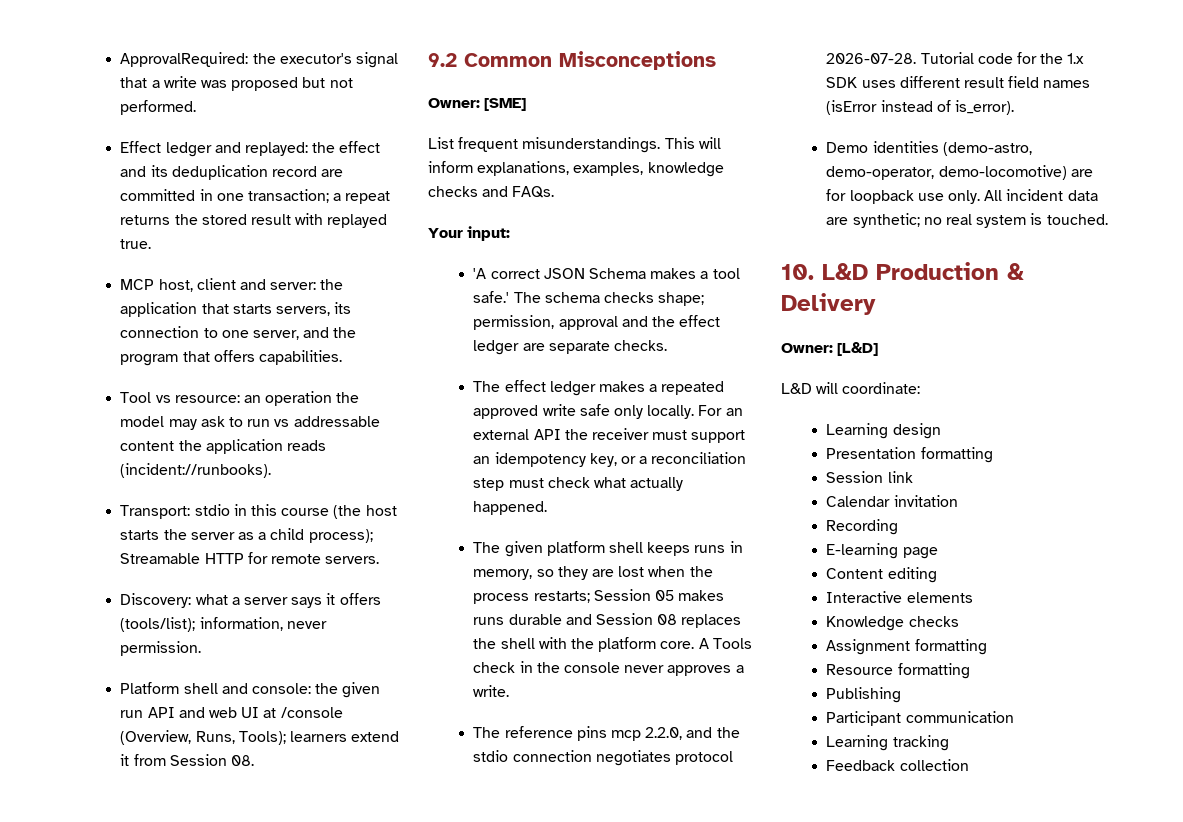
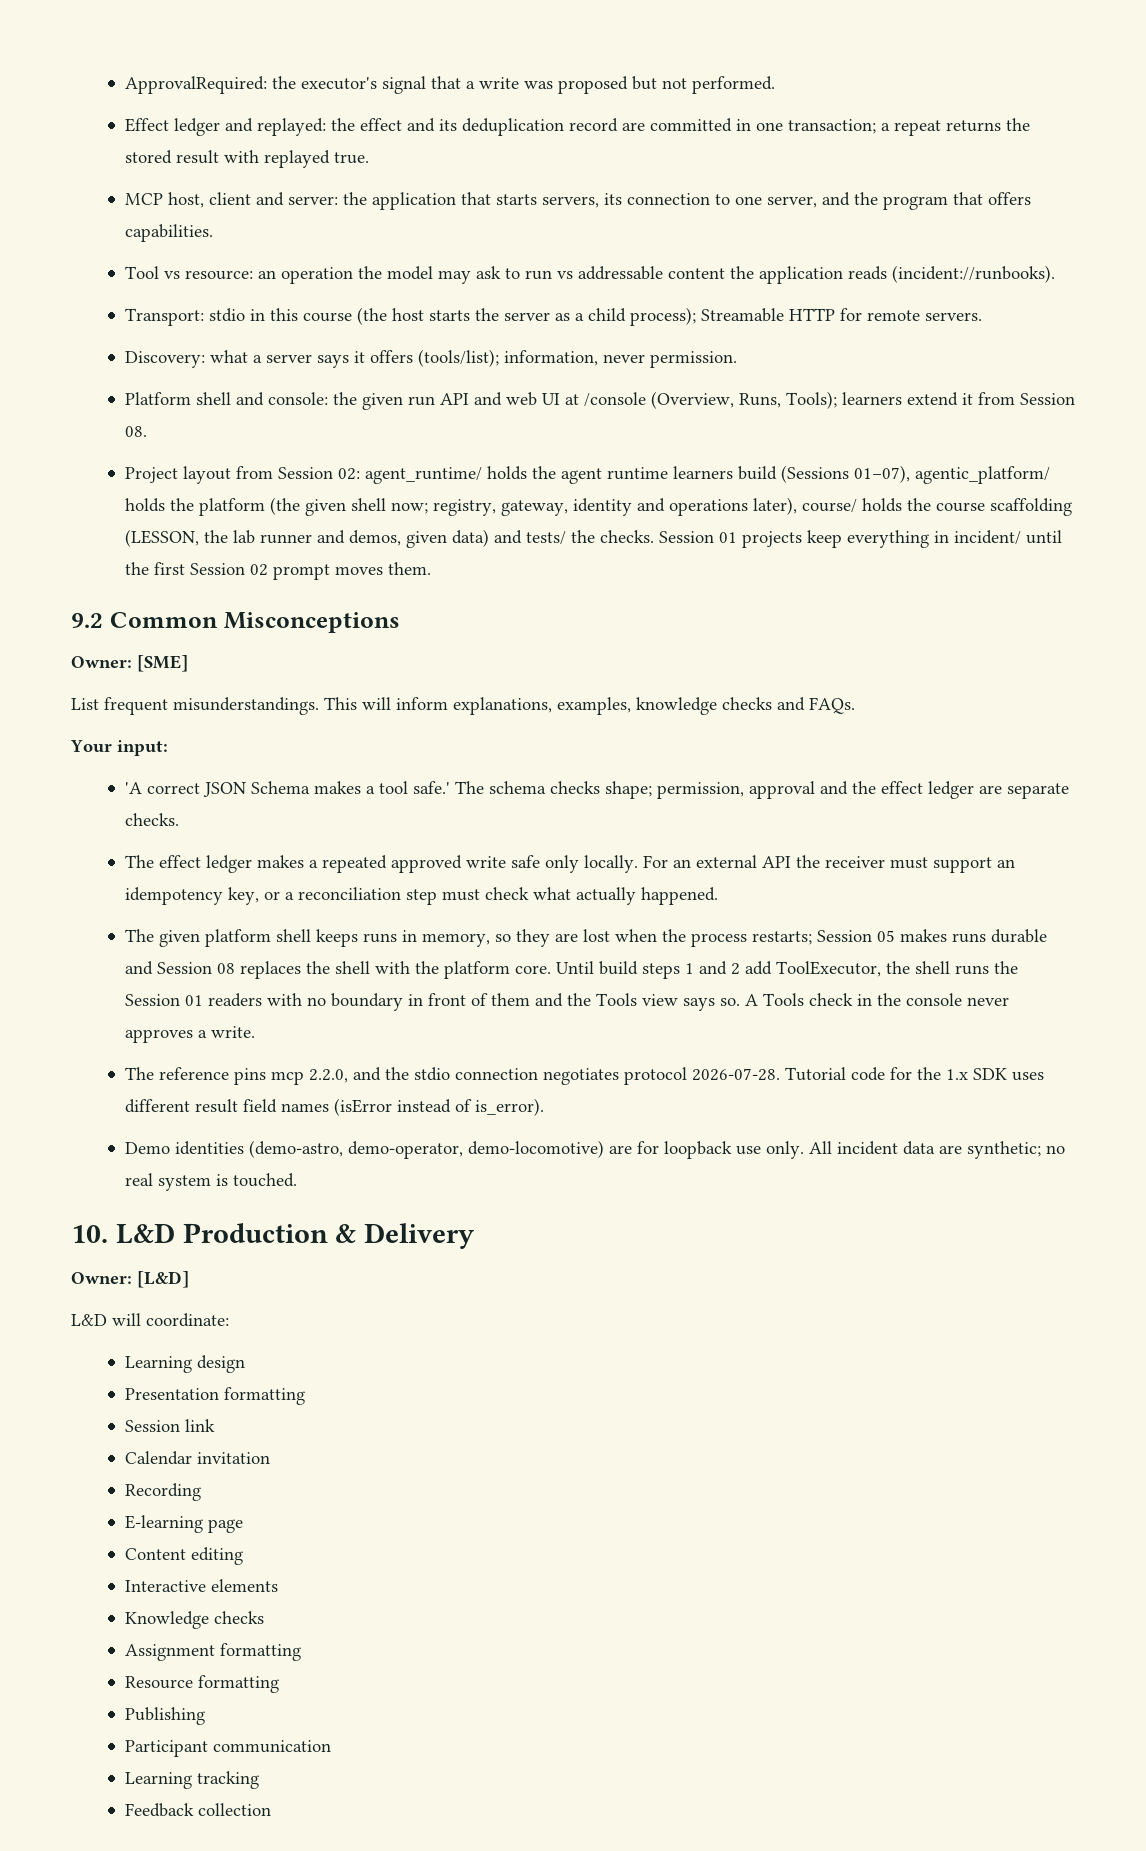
(254, 760) none -> [124,465,1050,484] [124,497,1072,516] [124,529,1062,548] [124,562,431,580] // Project layout from Session 02: agent_runtime/ holds the agent runtime learners build (Sessions 01–07), agentic_platform/ holds the platform (the given shell now; registry, gateway, identity and operations later), course/ holds the course scaffolding (LESSON, the lab runner and demos, given data) and tests/ the checks. Session 01 projects keep everything in incident/ until the first Session 02 prompt moves them.
(695, 645) none -> [555,961,1018,979] [124,993,740,1011] Until build steps 1 and 2 add ToolExecutor, the shell runs the Session 01 readers with no boundary in front of them and the Tools view says so.

